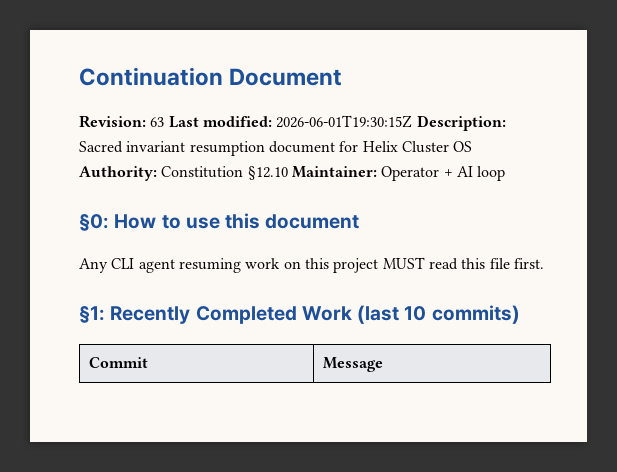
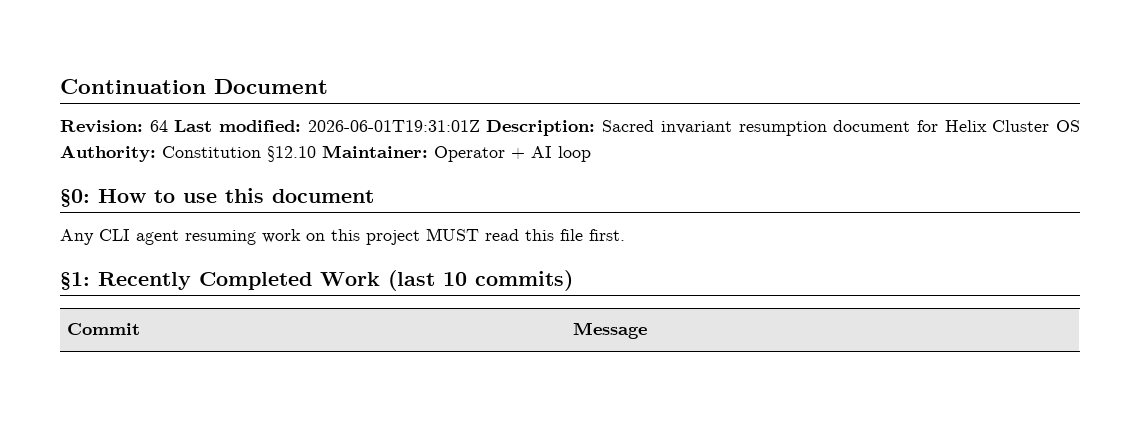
[150,117,165,127] 63 -> [149,120,168,132] 64
[276,115,413,128] 2026-06-01T19:30:15Z -> [307,120,480,132] 2026-06-01T19:31:01Z

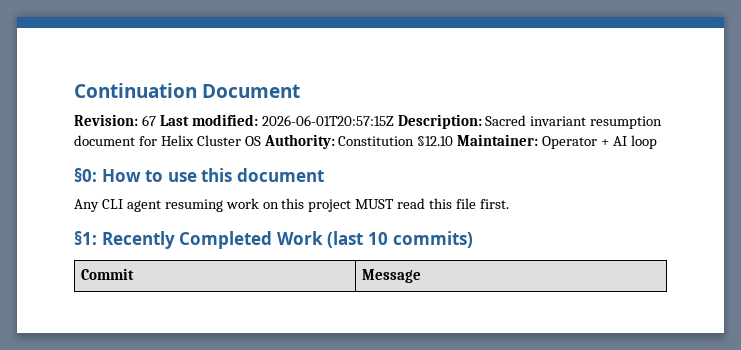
[149,120,168,132] 64 -> [141,115,156,126] 67
[307,120,480,132] 2026-06-01T19:31:01Z -> [261,115,394,126] 2026-06-01T20:57:15Z

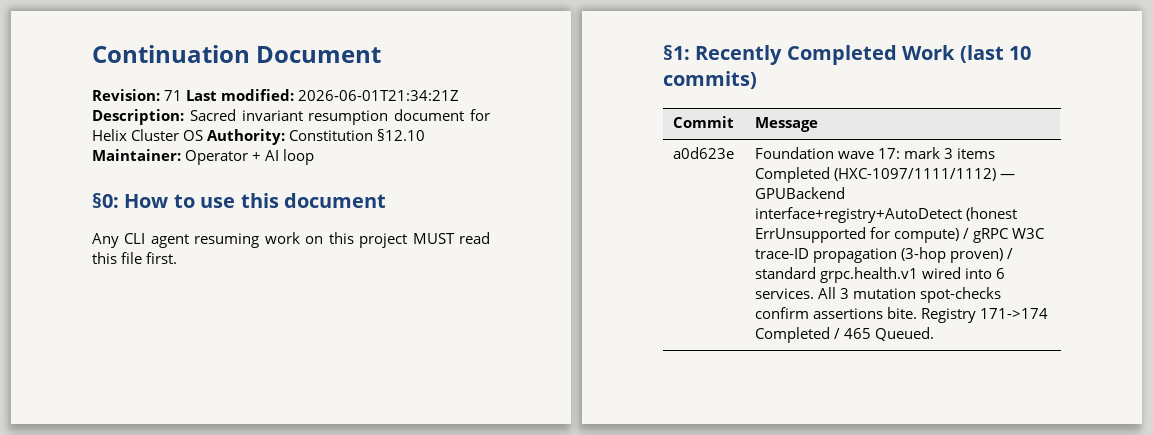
[141,115,156,126] 67 -> [164,90,183,101] 71
[261,115,394,126] 2026-06-01T20:57:15Z -> [298,90,460,101] 2026-06-01T21:34:21Z
(422, 276) none -> [673,147,735,159] [755,147,996,159] [755,167,1016,183] [755,187,846,199] [755,207,1018,223] [755,227,1046,243] [755,247,1014,263] [755,267,1006,283] [755,287,1002,303] [755,307,1049,323] [755,327,935,343] // a0d623e | Foundation wave 17: mark 3 items Completed (HXC-1097/1111/1112) — GPUBackend interface+registry+AutoDetect (honest ErrUnsupported for compute) / gRPC W3C trace-ID propagation (3-hop proven) / standard grpc.health.v1 wired into 6 services. All 3 mutation spot-checks confirm assertions bite. Registry 171->174 Completed / 465 Queued.

